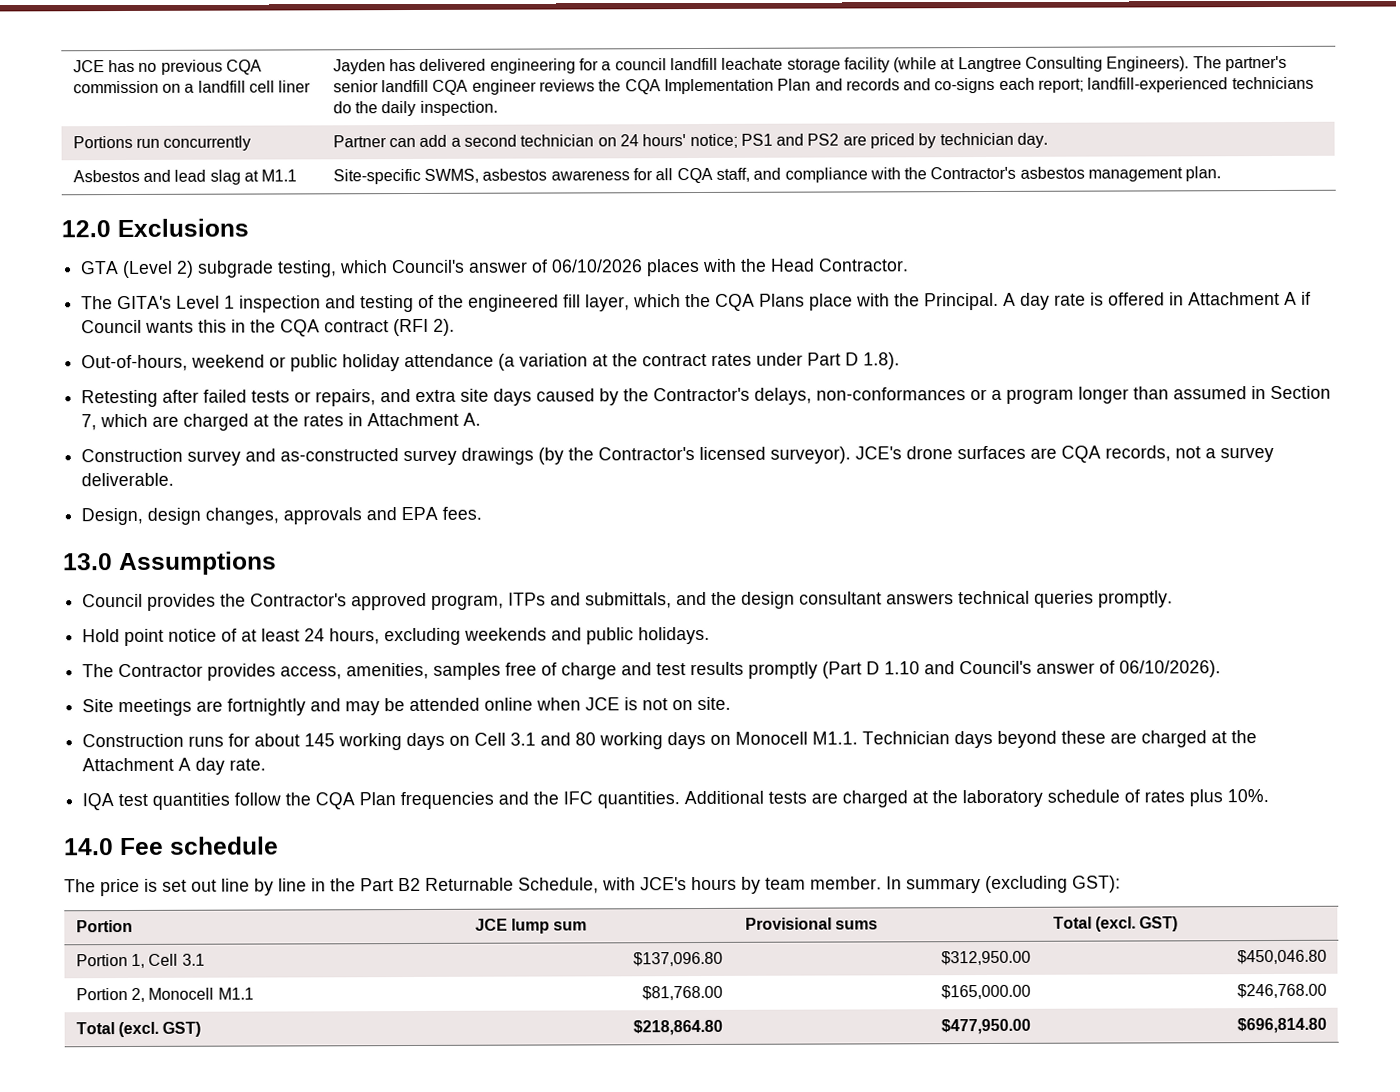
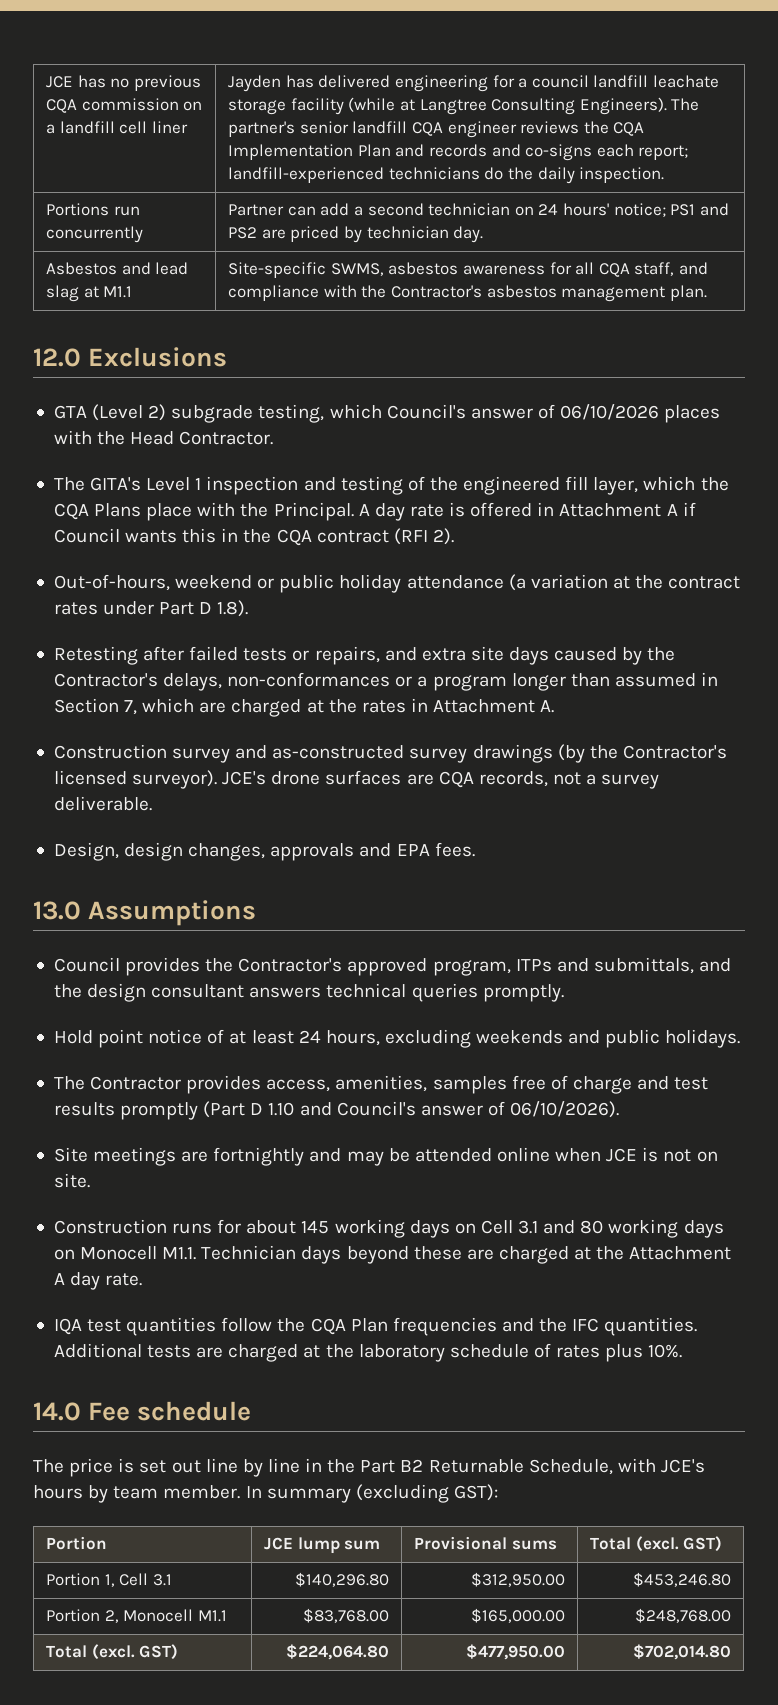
[633,951,724,967] $137,096.80 -> [294,1572,389,1587] $140,296.80
[1237,949,1328,965] $450,046.80 -> [632,1572,731,1587] $453,246.80
[642,985,724,1001] $81,768.00 -> [302,1608,389,1623] $83,768.00
[1237,983,1328,999] $246,768.00 -> [634,1608,731,1623] $248,768.00
[633,1019,724,1036] $218,864.80 -> [285,1644,389,1660] $224,064.80
[1237,1017,1328,1034] $696,814.80 -> [632,1644,731,1660] $702,014.80

